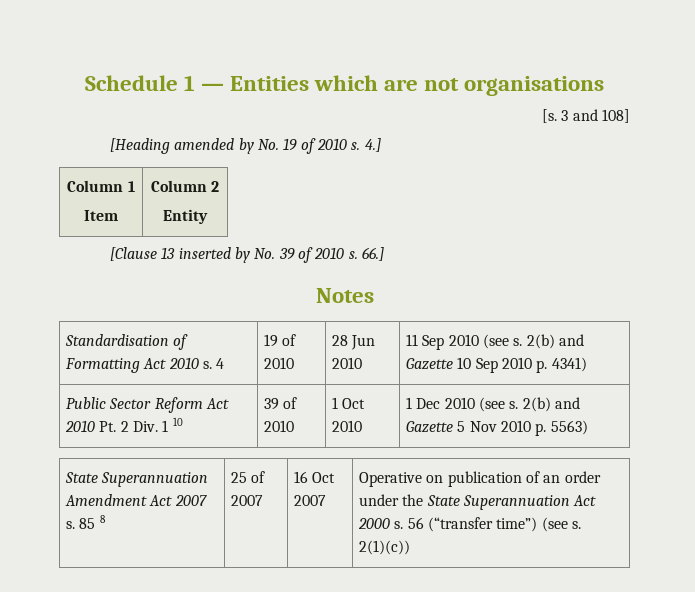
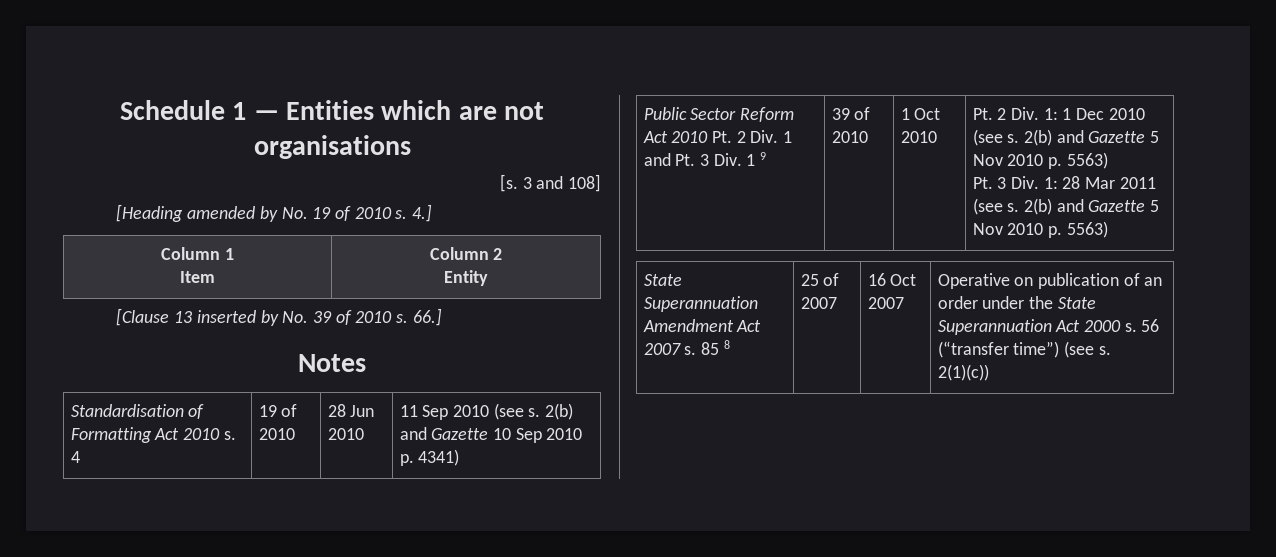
[172,417,183,426] 10 -> [643,152,767,166] and Pt. 3 Div. 1 9
(363, 426) none -> [972,107,1058,120] Pt. 2 Div. 1:
(588, 427) none -> [972,176,1156,189] [972,198,1160,215] [972,221,1108,238] // Pt. 3 Div. 1: 28 Mar 2011 (see s. 2(b) and Gazette 5 Nov 2010 p. 5563)

